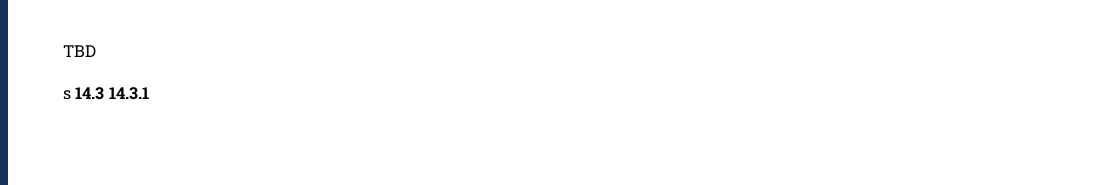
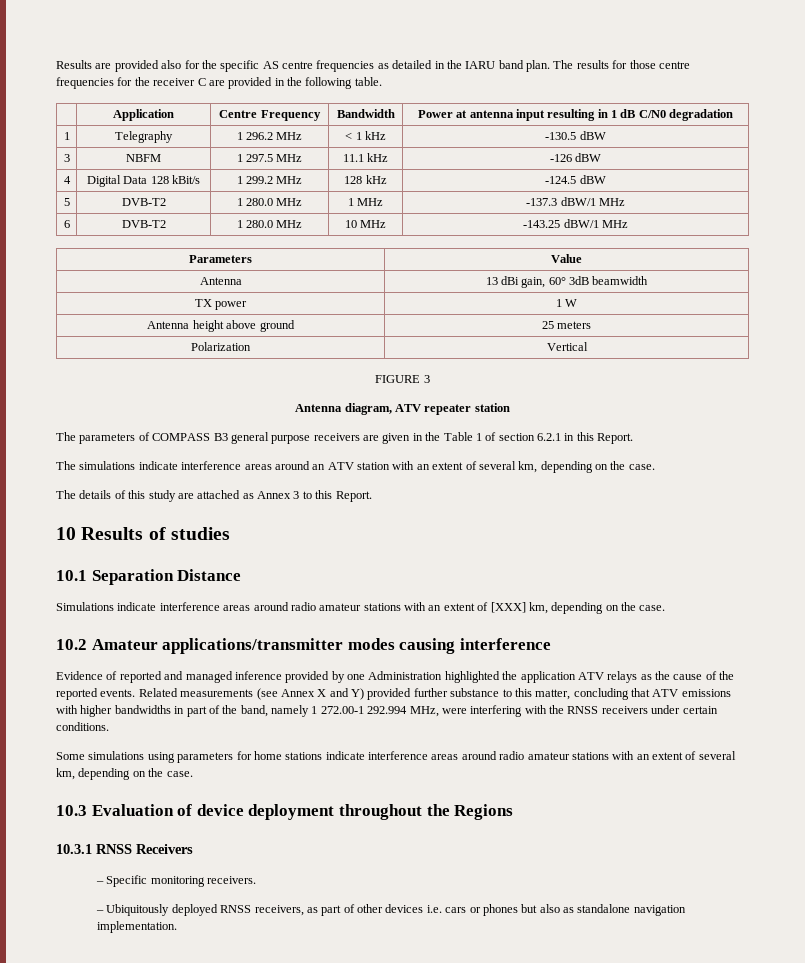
[63,45,96,57] [63,87,149,100] TBD // s 14.3 14.3.1 -> [56,60,690,72] [56,77,382,89] [113,109,174,121] [219,110,321,121] [336,109,395,118] [417,109,734,121] [63,132,70,140] [115,131,173,143] [236,132,303,140] [345,131,386,140] [545,131,606,140] [63,154,70,162] [126,154,161,162] [236,154,303,162] [342,153,389,162] [549,153,602,162] [63,176,71,184] [86,175,201,187] [236,176,303,184] [344,175,387,184] [545,175,606,184] [63,198,70,206] [121,198,166,206] [236,198,303,206] [347,198,384,206] [526,197,625,206] [63,220,70,228] [121,220,166,228] [236,220,303,228] [344,220,387,228] [523,219,628,228] [189,255,252,263] [551,254,582,263] [199,277,242,285] [485,276,649,288] [194,299,248,310] [555,299,578,307] [147,320,295,332] [541,321,592,329] [191,342,251,351] [546,342,588,351] [375,375,430,383] [295,403,510,415] [56,432,634,444] [56,461,655,473] [56,490,372,502] [56,527,230,540] [56,569,242,585] [56,602,666,614] [56,638,551,654] [56,671,735,683] [56,688,731,700] [56,705,718,717] [56,722,109,731] [56,751,736,763] [56,768,193,780] [56,804,514,820] [56,844,193,854] [96,875,257,887] [96,904,686,916] [97,921,178,933] Results are provided also for the specific AS centre frequencies as detailed in the IARU band plan. The results for those centre frequencies for the receiver C are provided in the following table. // | Application | Centre Frequency | Bandwidth | Power at antenna input resulting in 1 dB C/N0 degradation // 1 | Telegraphy | 1 296.2 MHz | < 1 kHz | -130.5 dBW // 3 | NBFM | 1 297.5 MHz | 11.1 kHz | -126 dBW // 4 | Digital Data 128 kBit/s | 1 299.2 MHz | 128 kHz | -124.5 dBW // 5 | DVB-T2 | 1 280.0 MHz | 1 MHz | -137.3 dBW/1 MHz // 6 | DVB-T2 | 1 280.0 MHz | 10 MHz | -143.25 dBW/1 MHz // Parameters | Value // Antenna | 13 dBi gain, 60° 3dB beamwidth // TX power | 1 W // Antenna height above ground | 25 meters // Polarization | Vertical // FIGURE 3 // Antenna diagram, ATV repeater station // The parameters of COMPASS B3 general purpose receivers are given in the Table 1 of section 6.2.1 in this Report. // The simulations indicate interference areas around an ATV station with an extent of several km, depending on the case. // The details of this study are attached as Annex 3 to this Report. // 10 Results of studies // 10.1 Separation Distance // Simulations indicate interference areas around radio amateur stations with an extent of [XXX] km, depending on the case. // 10.2 Amateur applications/transmitter modes causing interference // Evidence of reported and managed inference provided by one Administration highlighted the application ATV relays as the cause of the reported events. Related measurements (see Annex X and Y) provided further substance to this matter, concluding that ATV emissions with higher bandwidths in part of the band, namely 1 272.00-1 292.994 MHz, were interfering with the RNSS receivers under certain conditions. // Some simulations using parameters for home stations indicate interference areas around radio amateur stations with an extent of several km, depending on the case. // 10.3 Evaluation of device deployment throughout the Regions // 10.3.1 RNSS Receivers // – Specific monitoring receivers. // – Ubiquitously deployed RNSS receivers, as part of other devices i.e. cars or phones but also as standalone navigation implementation.

